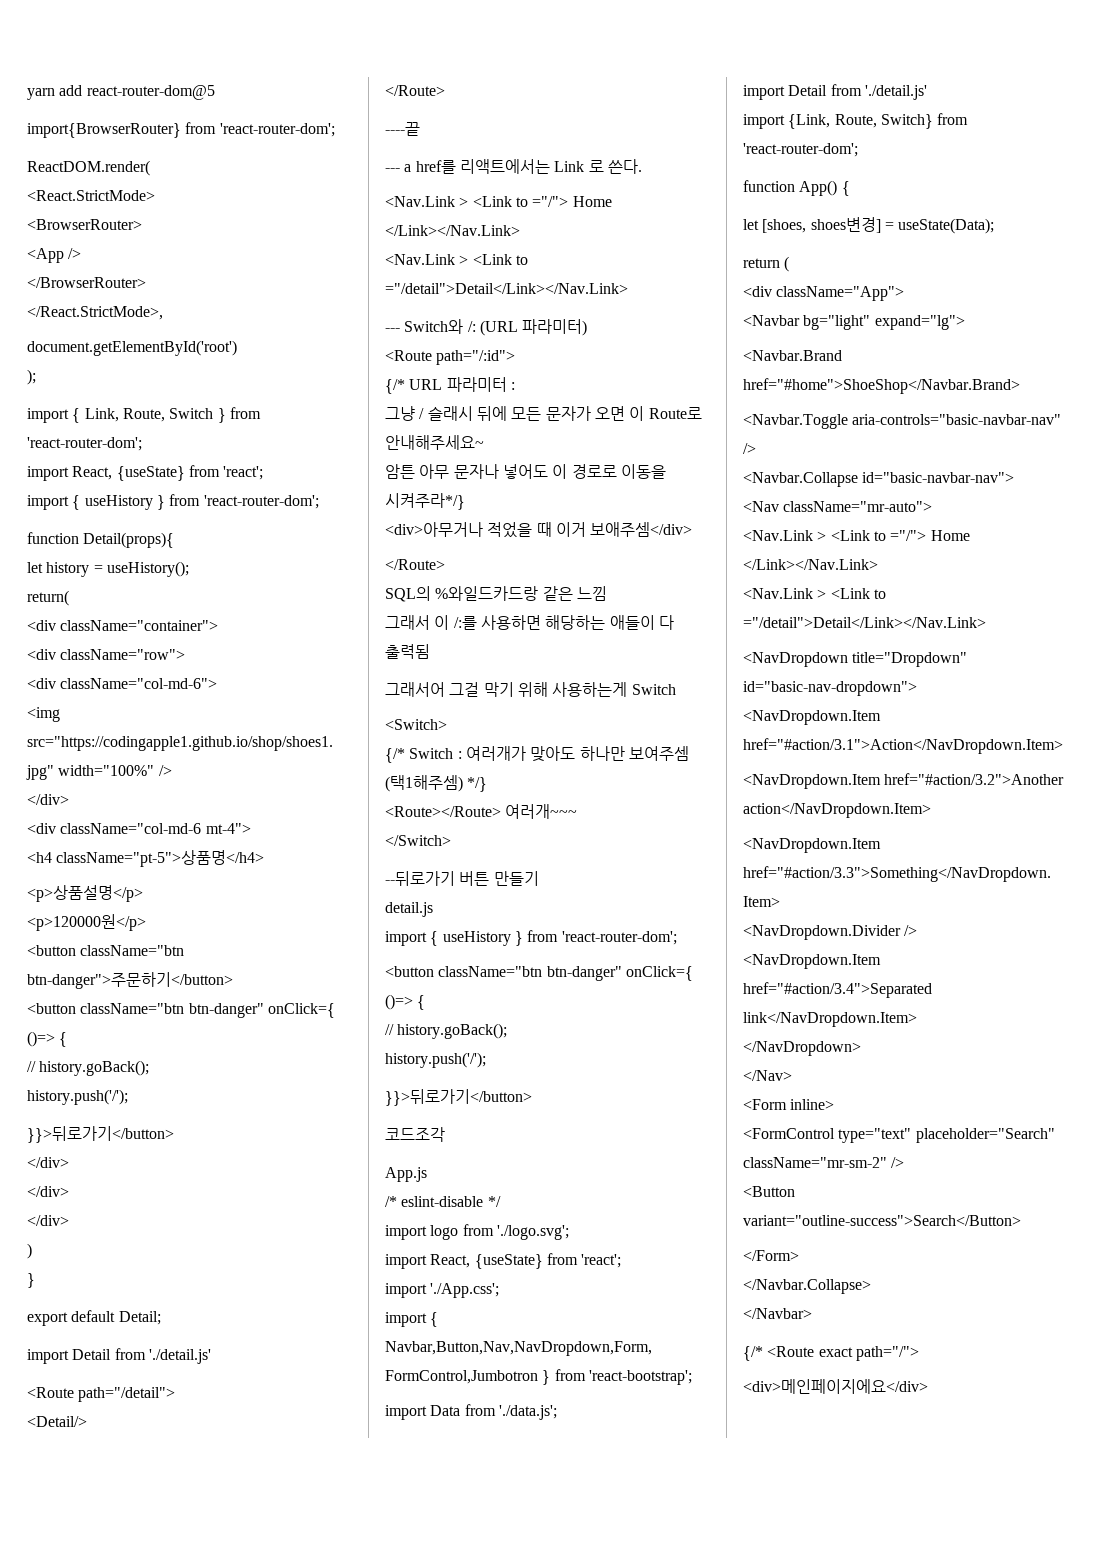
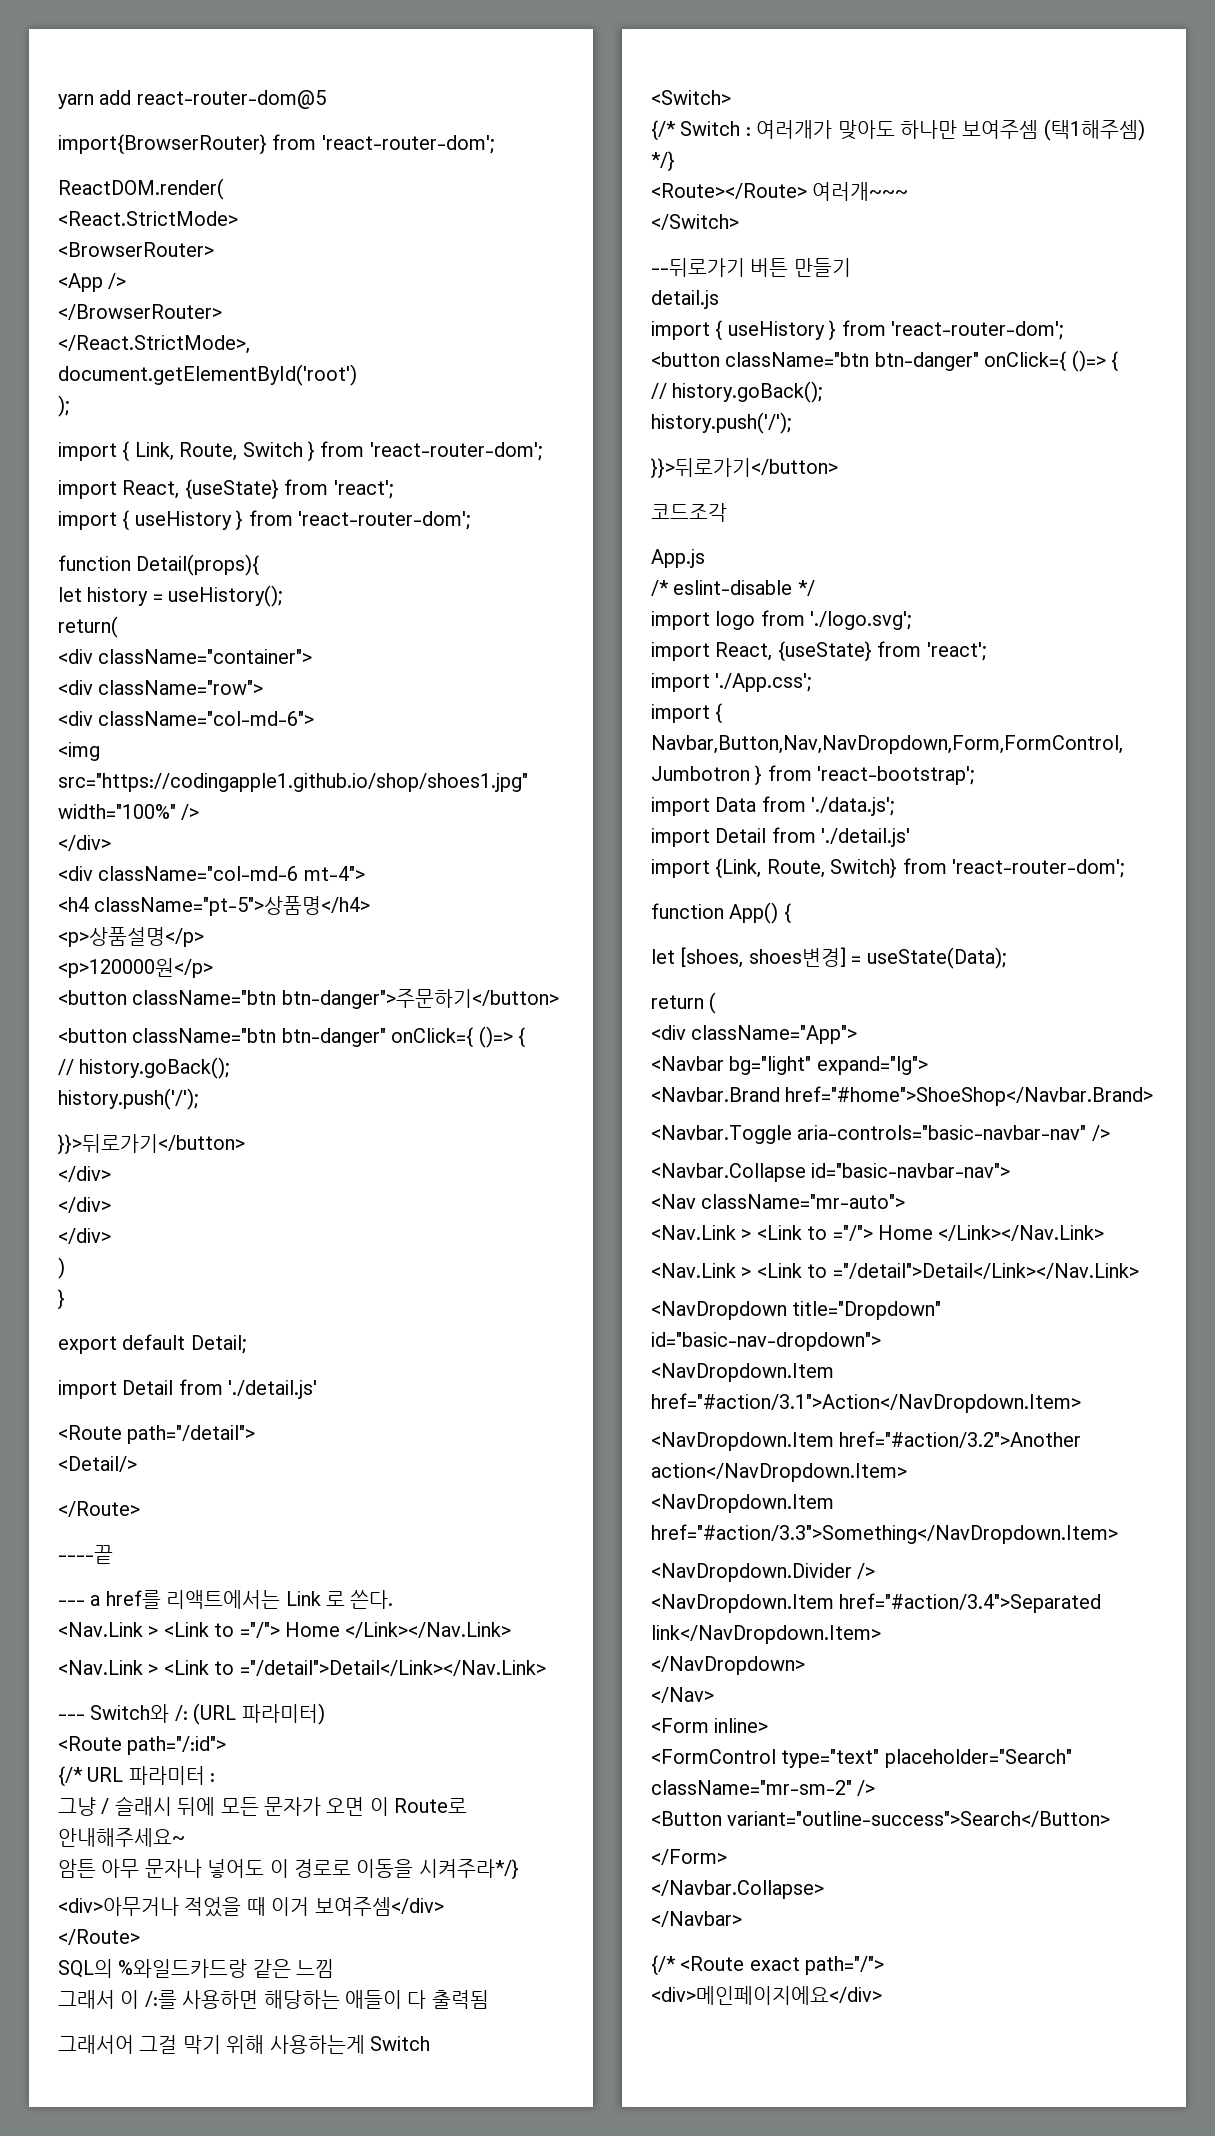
[590,522,693,537] 보애주셈</div> -> [314,1897,444,1916] 보여주셈</div>

